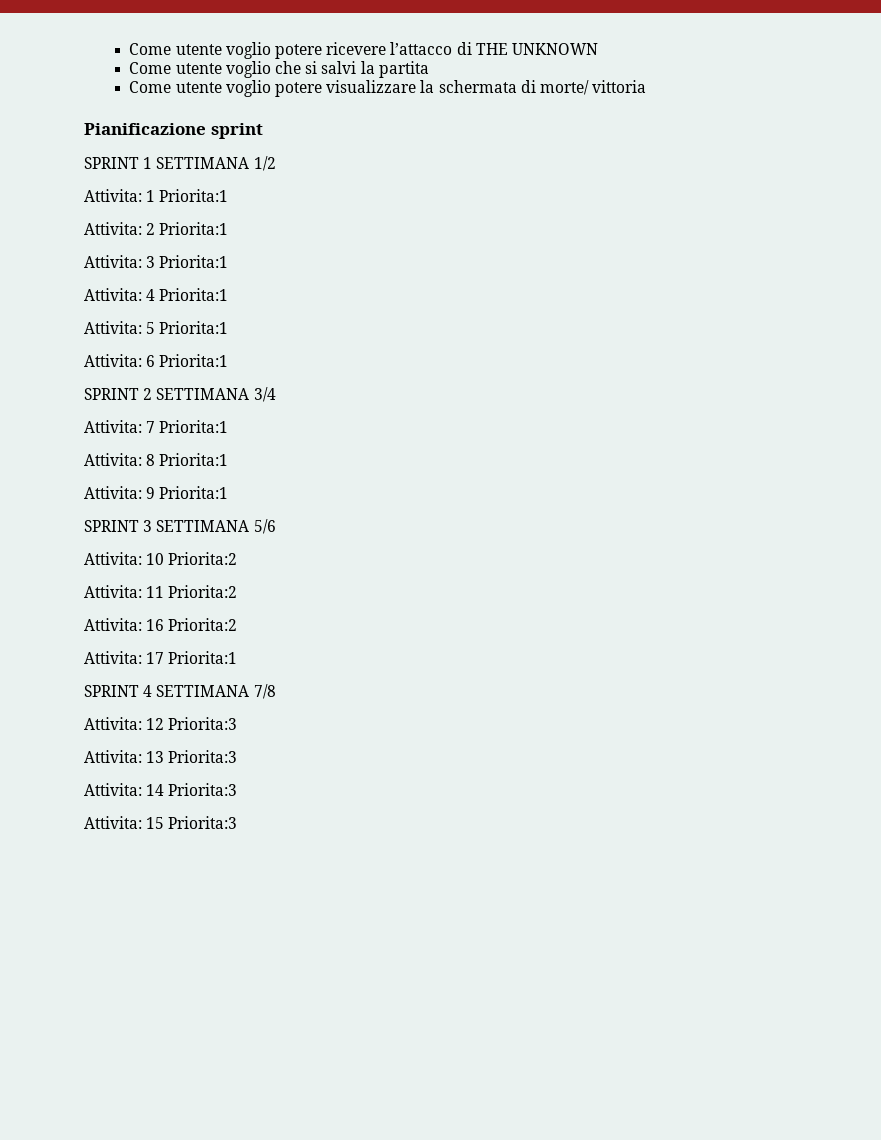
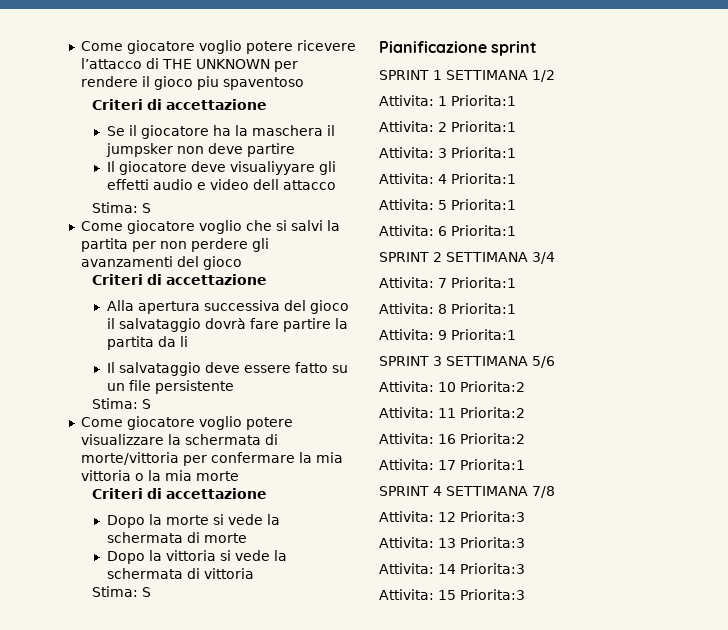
[129,43,222,55] Come utente -> [81,40,196,54] Come giocatore
[129,62,222,74] // Come utente -> [274,61,299,72] [81,76,305,90] [91,99,267,110] [106,125,335,139] [105,143,295,157] [106,161,336,175] [106,179,336,190] [91,202,151,213] [81,220,196,234] per rendere il gioco piu spaventoso // Criteri di accettazione // Se il giocatore ha la maschera il jumpsker non deve partire // Il giocatore deve visualiyyare gli effetti audio e video dell attacco // Stima: S // Come giocatore
[129,81,222,93] // Come utente -> [132,238,270,252] [81,256,243,270] [91,274,267,285] [106,300,349,314] [106,318,348,332] [106,336,188,350] [106,362,348,376] [106,380,234,394] [91,398,151,409] [81,416,196,430] per non perdere gli avanzamenti del gioco // Criteri di accettazione // Alla apertura successiva del gioco il salvataggio dovrà fare partire la partita da li // Il salvataggio deve essere fatto su un file persistente // Stima: S // Come giocatore
[539,80,647,95] morte/ vittoria -> [81,452,344,466] [81,470,240,481] [91,488,267,499] [106,514,280,528] [106,532,247,543] [106,550,287,564] [106,568,254,579] [91,586,151,597] morte/vittoria per confermare la mia vittoria o la mia morte // Criteri di accettazione // Dopo la morte si vede la schermata di morte // Dopo la vittoria si vede la schermata di vittoria // Stima: S

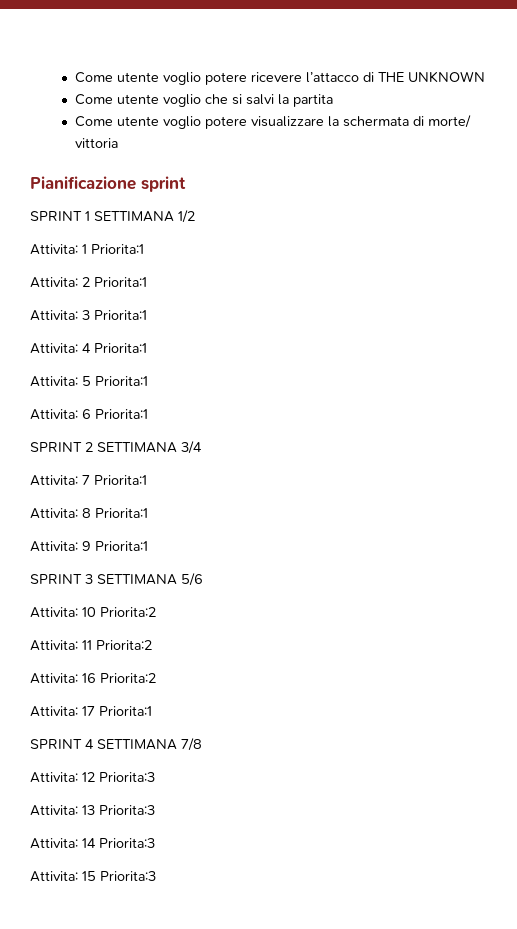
[81,40,196,54] Come giocatore -> [74,72,159,83] Come utente
[274,61,299,72] [81,76,305,90] [91,99,267,110] [106,125,335,139] [105,143,295,157] [106,161,336,175] [106,179,336,190] [91,202,151,213] [81,220,196,234] per rendere il gioco piu spaventoso // Criteri di accettazione // Se il giocatore ha la maschera il jumpsker non deve partire // Il giocatore deve visualiyyare gli effetti audio e video dell attacco // Stima: S // Come giocatore -> [74,94,159,105] // Come utente
[132,238,270,252] [81,256,243,270] [91,274,267,285] [106,300,349,314] [106,318,348,332] [106,336,188,350] [106,362,348,376] [106,380,234,394] [91,398,151,409] [81,416,196,430] per non perdere gli avanzamenti del gioco // Criteri di accettazione // Alla apertura successiva del gioco il salvataggio dovrà fare partire la partita da li // Il salvataggio deve essere fatto su un file persistente // Stima: S // Come giocatore -> [74,116,159,127] // Come utente
[81,452,344,466] [81,470,240,481] [91,488,267,499] [106,514,280,528] [106,532,247,543] [106,550,287,564] [106,568,254,579] [91,586,151,597] morte/vittoria per confermare la mia vittoria o la mia morte // Criteri di accettazione // Dopo la morte si vede la schermata di morte // Dopo la vittoria si vede la schermata di vittoria // Stima: S -> [427,115,471,128] [74,138,118,148] morte/ vittoria

